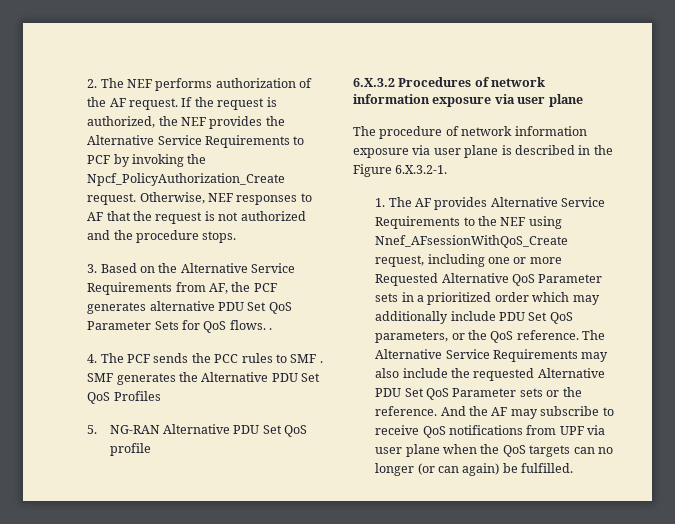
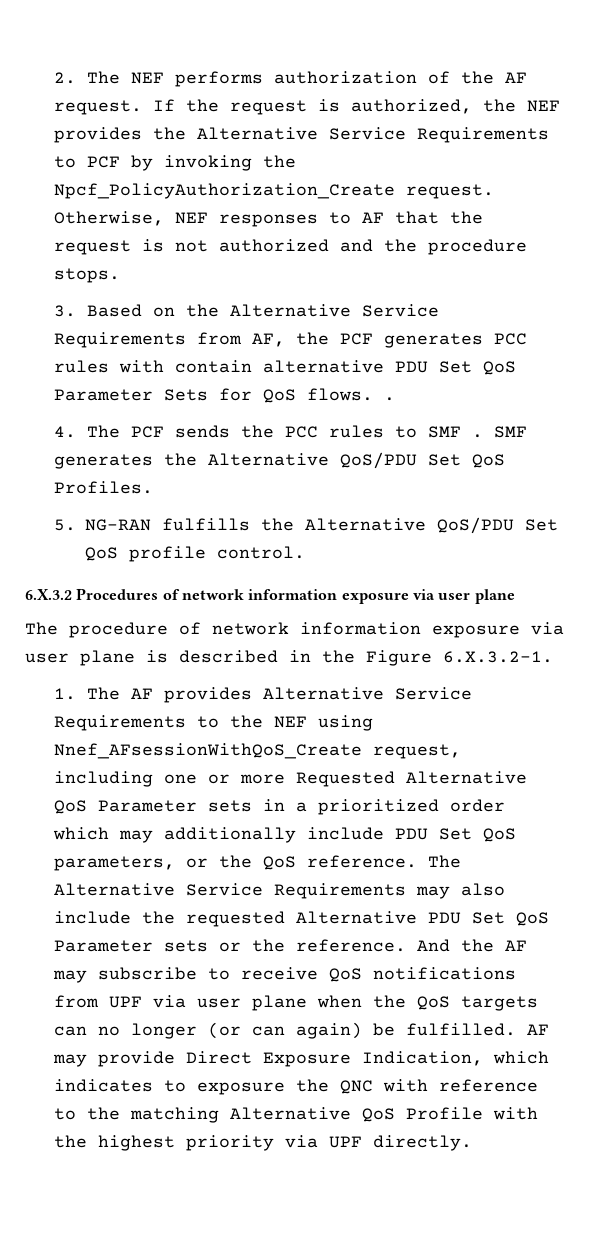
(147, 308) none -> [494,333,528,345] [54,360,253,373] PCC rules with contain
[271,373,321,382] [87,391,161,404] PDU Set QoS Profiles -> [340,452,506,469] [54,481,154,494] QoS/PDU Set QoS Profiles.
[162,424,260,434] Alternative PDU -> [162,517,515,534] fulfills the Alternative QoS/PDU
(151, 449) none -> [217,546,306,559] control.
(574, 468) none -> [527,1024,550,1035] [53,1051,550,1067] [54,1079,539,1095] [54,1107,539,1123] [54,1135,473,1151] AF may provide Direct Exposure Indication, which indicates to exposure the QNC with reference to the matching Alternative QoS Profile with the highest priority via UPF directly.

